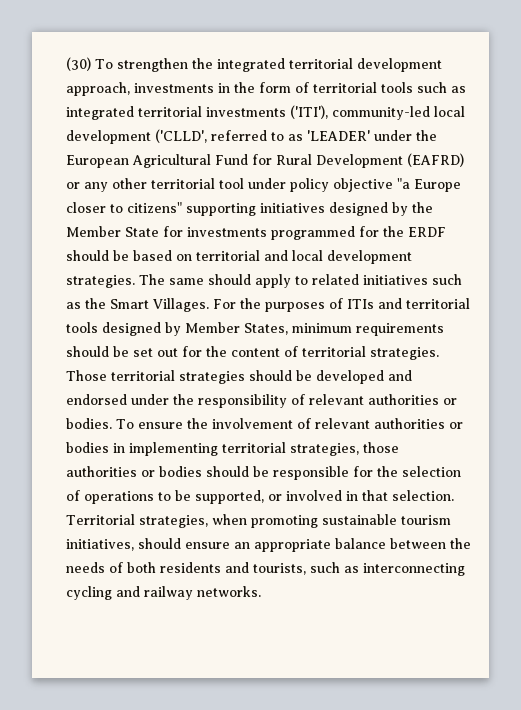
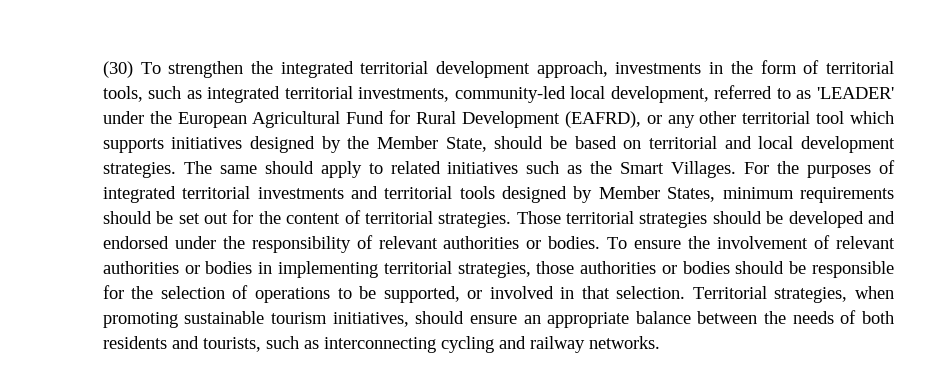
[380,82,413,93] tools -> [102,86,143,102] tools,
[205,105,465,120] [65,129,207,144] investments ('ITI'), community-led local development ('CLLD', -> [358,86,709,103] investments, community-led local development,
[406,153,464,167] (EAFRD) -> [564,111,641,128] (EAFRD),
[247,178,461,192] [65,202,256,216] under policy objective "a Europe closer to citizens" supporting -> [849,111,894,124] [102,138,164,153] which supports
[124,226,446,240] State for investments programmed for the ERDF -> [445,137,487,152] State,
[346,299,374,309] ITIs -> [102,186,344,203] integrated territorial investments

